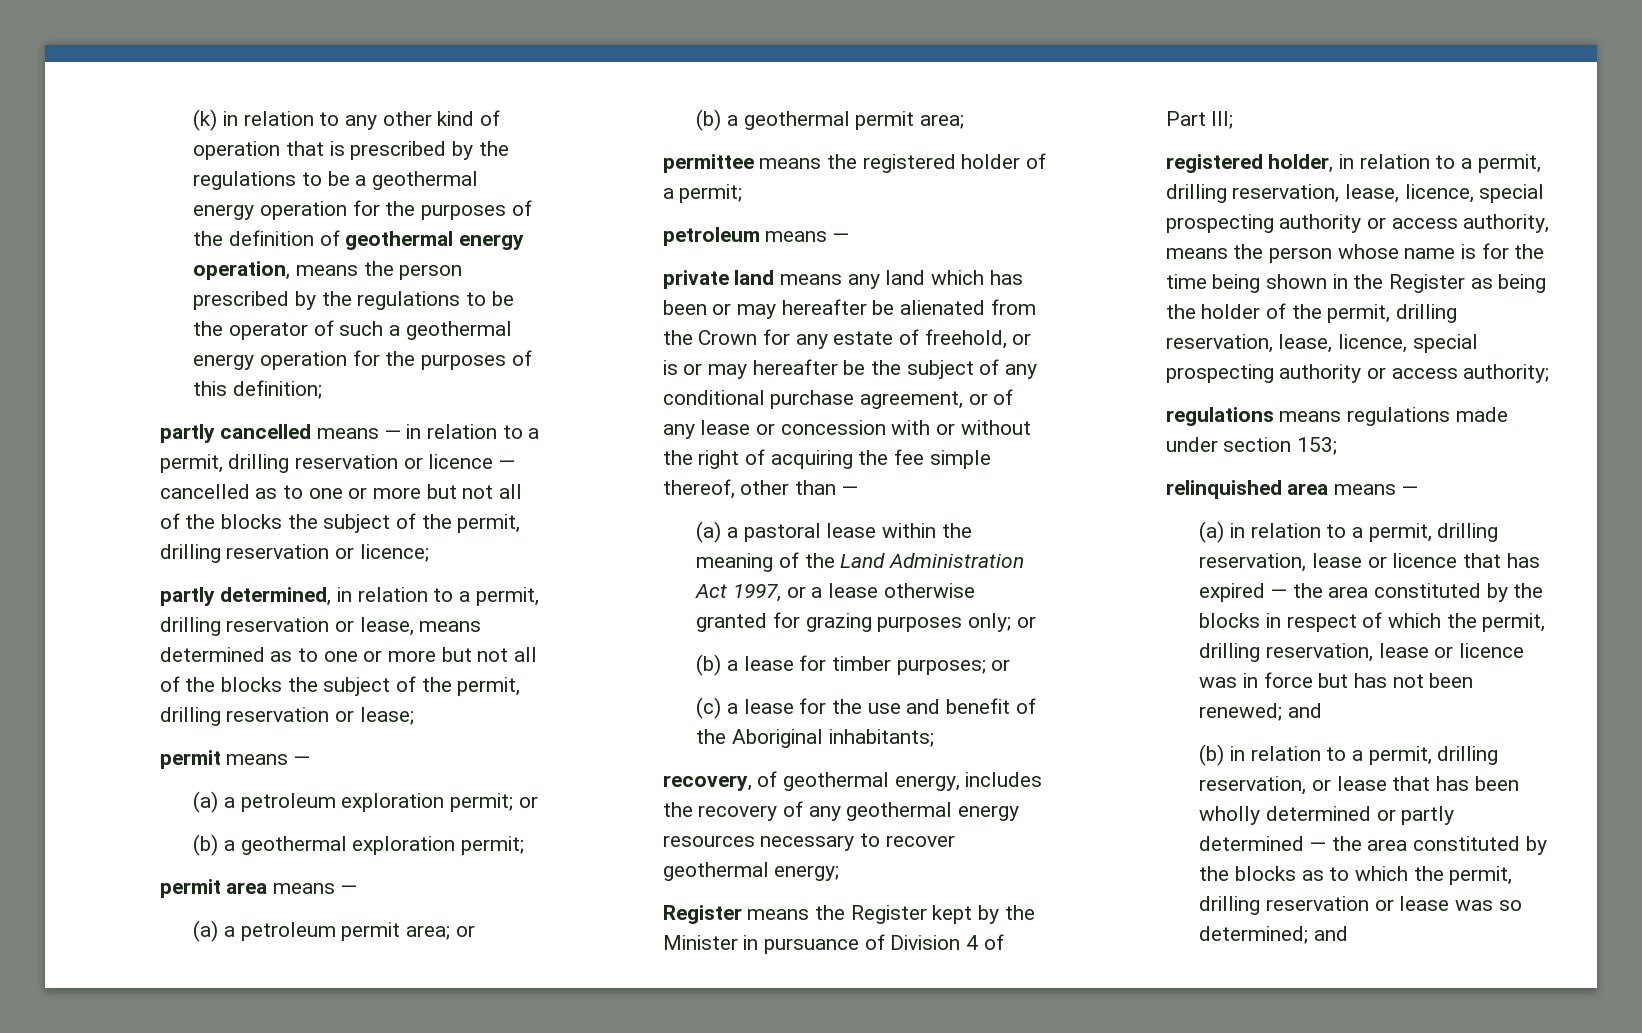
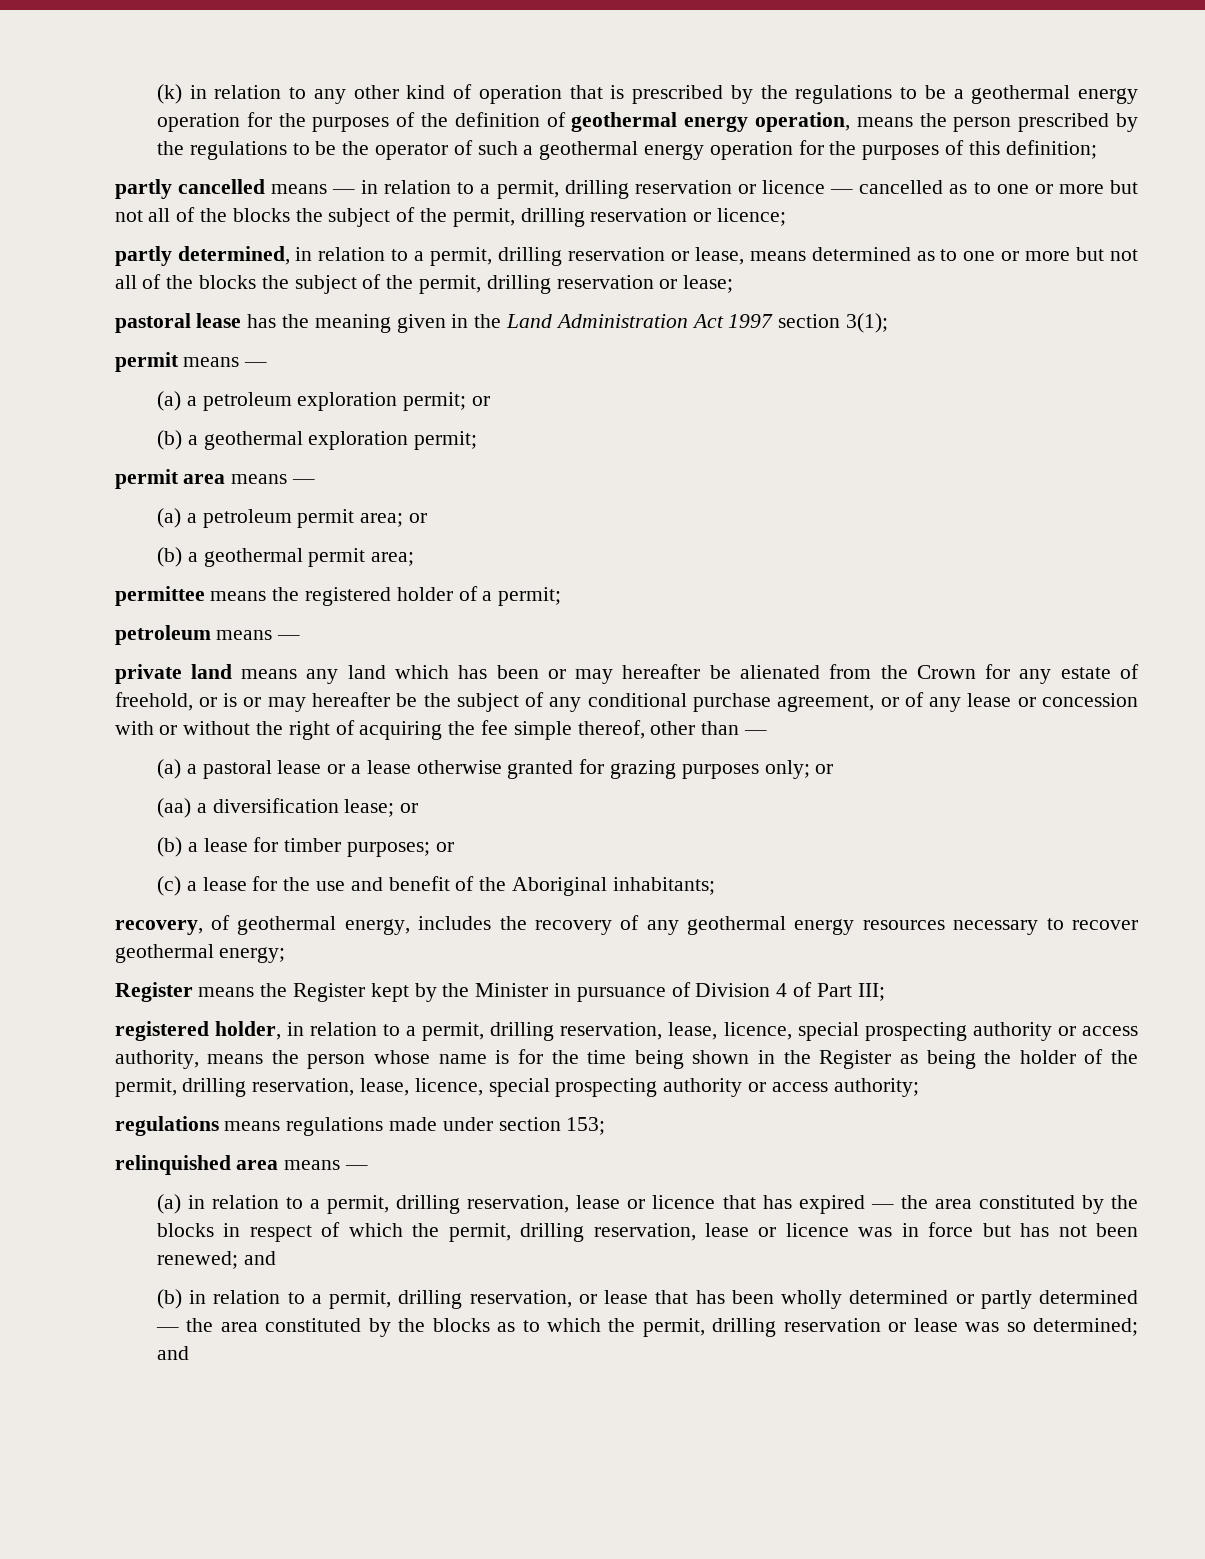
(414, 716) none -> [114,313,889,333] // pastoral lease has the meaning given in the Land Administration Act 1997 section 3(1);
[882,523,972,538] [696,552,1025,572] [695,584,782,602] within the meaning of the Land Administration Act 1997, -> (322, 767) none
(1036, 622) none -> [156,798,419,818] // (aa) a diversification lease; or

